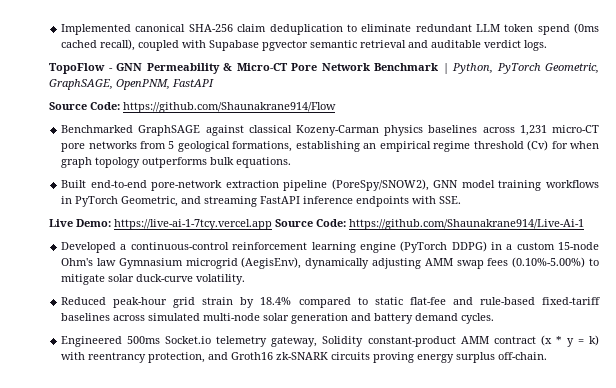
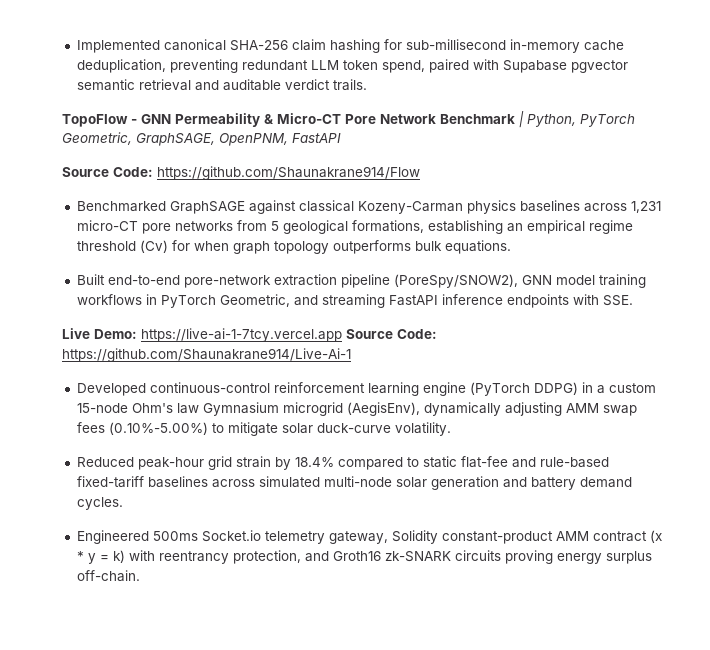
[269,23,600,35] [61,39,180,51] deduplication to eliminate redundant LLM token spend (0ms cached recall), coupled -> [329,39,624,53] [76,59,469,73] hashing for sub-millisecond in-memory cache deduplication, preventing redundant LLM token spend, paired
[524,40,548,51] logs. -> [332,79,367,91] trails.
[120,244,127,250] a -> (146, 389) none

